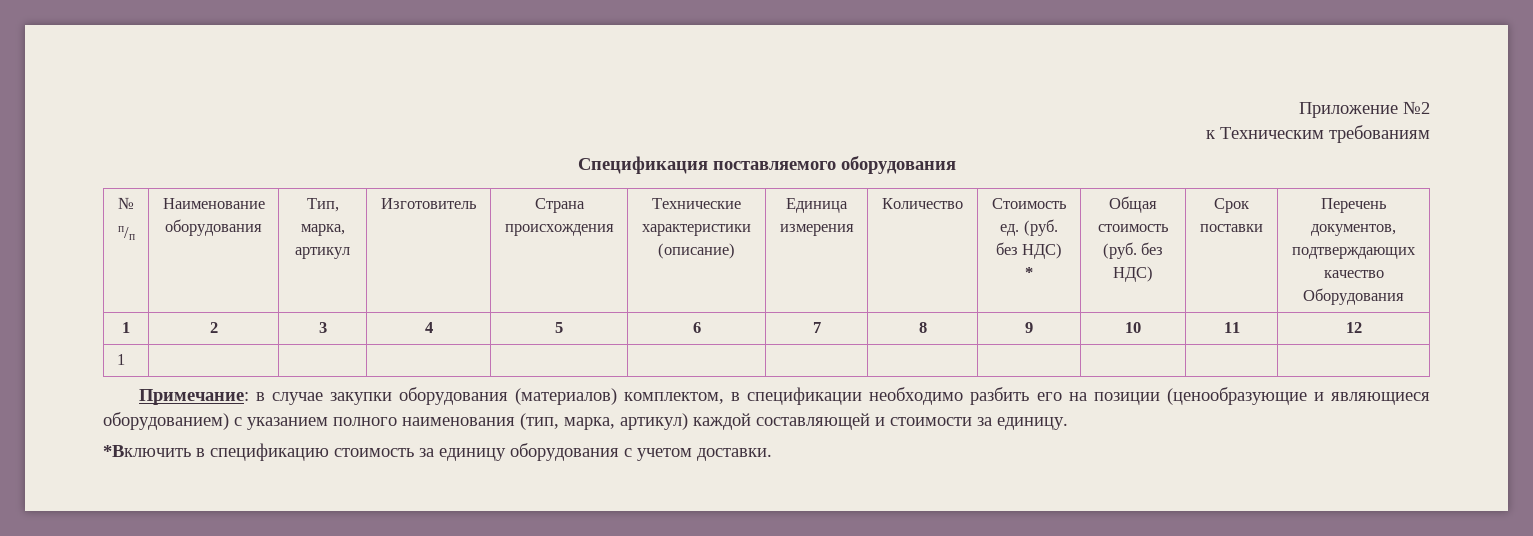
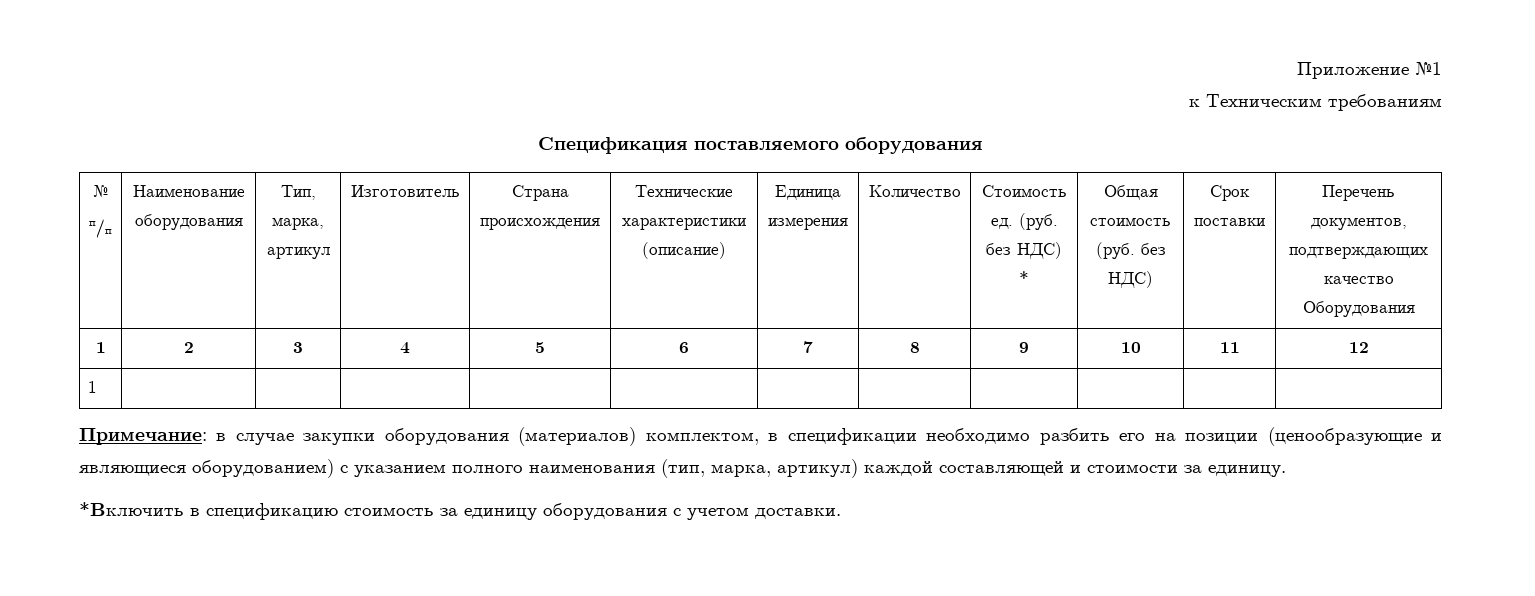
[1403,101,1430,114] №2 -> [1415,62,1442,75] №1

